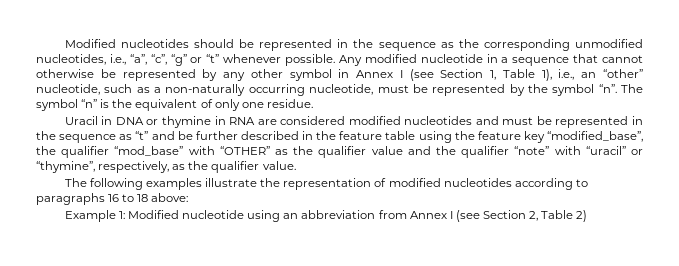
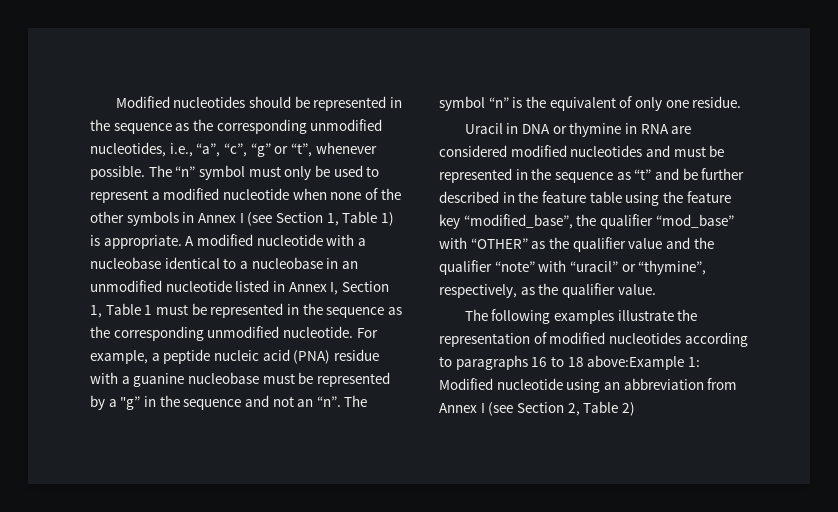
[206,54,220,63] “t” -> [290,143,312,157] “t”,
[338,54,643,66] [36,69,332,81] Any modified nucleotide in a sequence that cannot otherwise be represented by any other symbol -> [148,165,380,180] [90,188,401,203] [90,211,179,226] The “n” symbol must only be used to represent a modified nucleotide when none of the other symbols
[541,69,643,81] [36,84,595,96] 1), i.e., an “other” nucleotide, such as a non-naturally occurring nucleotide, must be represented by the symbol -> [380,212,394,226] [90,234,366,249] [90,257,358,269] [90,280,389,295] [90,303,402,318] [90,326,378,341] [90,349,379,364] [90,372,390,387] [90,395,314,410] 1) is appropriate. A modified nucleotide with a nucleobase identical to a nucleobase in an unmodified nucleotide listed in Annex I, Section 1, Table 1 must be represented in the sequence as the corresponding unmodified nucleotide. For example, a peptide nucleic acid (PNA) residue with a guanine nucleobase must be represented by a "g” in the sequence and not an
[151,193,189,202] [64,210,116,222] above: // Example -> [587,355,685,370] above:Example

